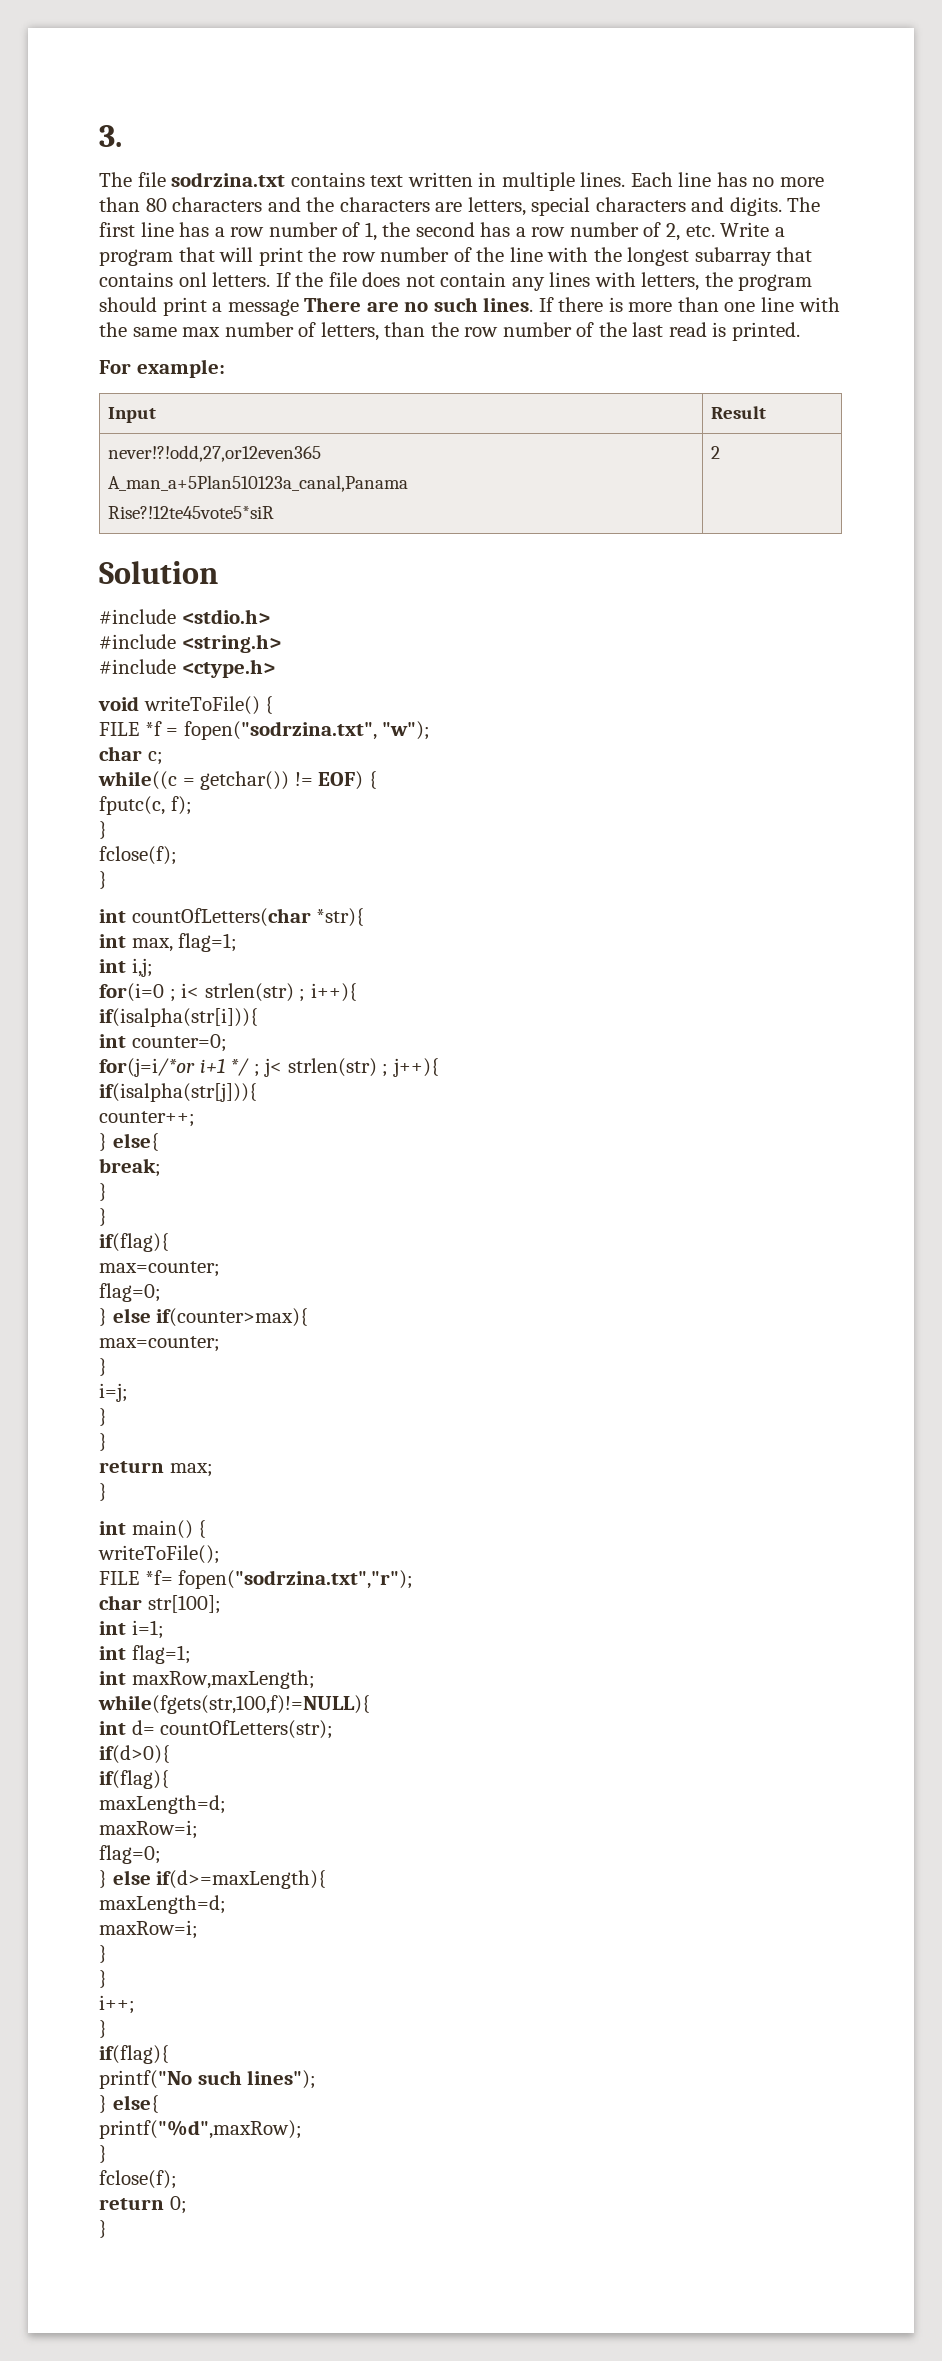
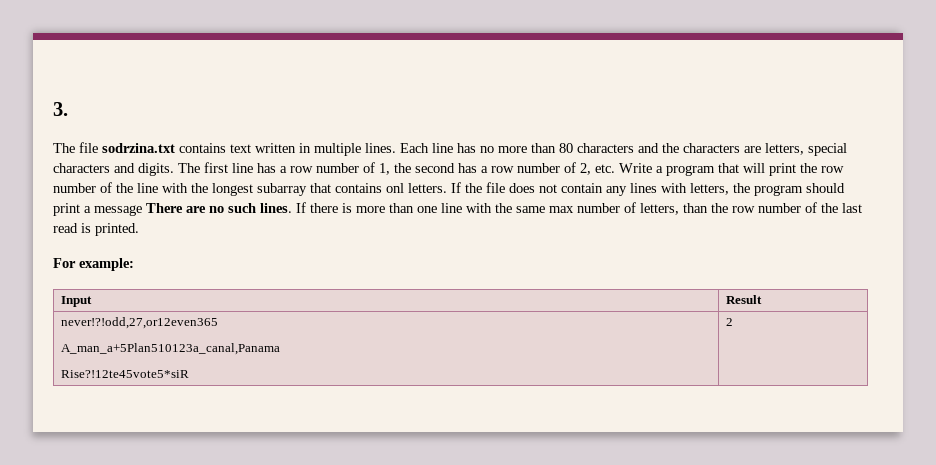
[99,561,218,584] [99,609,270,624] [99,634,281,653] [99,659,275,678] [98,696,274,715] [99,721,431,740] [99,746,163,765] [98,771,377,790] [99,796,192,815] [99,821,107,839] [99,846,177,865] [99,871,107,889] [99,908,365,927] [99,933,238,952] [99,958,153,977] [99,983,357,1002] [99,1008,258,1027] [99,1034,227,1052] [99,1058,439,1077] [99,1083,257,1102] [99,1111,195,1127] [99,1133,159,1151] [99,1158,161,1177] [99,1183,107,1201] [99,1208,107,1226] [99,1233,169,1252] [99,1261,220,1277] [99,1283,161,1302] [99,1308,309,1327] [99,1336,220,1352] [99,1358,107,1376] [99,1383,128,1402] [99,1408,107,1426] [99,1433,107,1451] [99,1461,213,1477] [99,1483,107,1501] [99,1520,207,1539] [98,1545,220,1564] [99,1570,414,1589] [99,1595,221,1614] [99,1620,164,1639] [99,1645,191,1664] [99,1670,315,1689] [98,1695,370,1714] [99,1720,334,1739] [99,1745,170,1764] [99,1770,169,1789] [99,1795,226,1814] [99,1820,198,1839] [99,1845,161,1864] [99,1870,327,1889] [99,1895,226,1914] [99,1920,198,1939] [99,1945,107,1963] [99,1970,107,1988] [99,1995,135,2014] [99,2020,107,2038] [99,2045,169,2064] [99,2070,317,2089] [99,2095,159,2113] [99,2120,302,2139] [99,2145,107,2163] [99,2170,177,2189] [99,2196,187,2214] [99,2220,107,2238] // Solution // #include <stdio.h> // #include <string.h> // #include <ctype.h> // void writeToFile() { // FILE *f = fopen("sodrzina.txt", "w"); // char c; // while((c = getchar()) != EOF) { // fputc(c, f); // } // fclose(f); // } // int countOfLetters(char *str){ // int max, flag=1; // int i,j; // for(i=0 ; i< strlen(str) ; i++){ // if(isalpha(str[i])){ // int counter=0; // for(j=i/*or i+1 */ ; j< strlen(str) ; j++){ // if(isalpha(str[j])){ // counter++; // } else{ // break; // } // } // if(flag){ // max=counter; // flag=0; // } else if(counter>max){ // max=counter; // } // i=j; // } // } // return max; // } // int main() { // writeToFile(); // FILE *f= fopen("sodrzina.txt","r"); // char str[100]; // int i=1; // int flag=1; // int maxRow,maxLength; // while(fgets(str,100,f)!=NULL){ // int d= countOfLetters(str); // if(d>0){ // if(flag){ // maxLength=d; // maxRow=i; // flag=0; // } else if(d>=maxLength){ // maxLength=d; // maxRow=i; // } // } // i++; // } // if(flag){ // printf("No such lines"); // } else{ // printf("%d",maxRow); // } // fclose(f); // return 0; // } -> (734, 322) none

